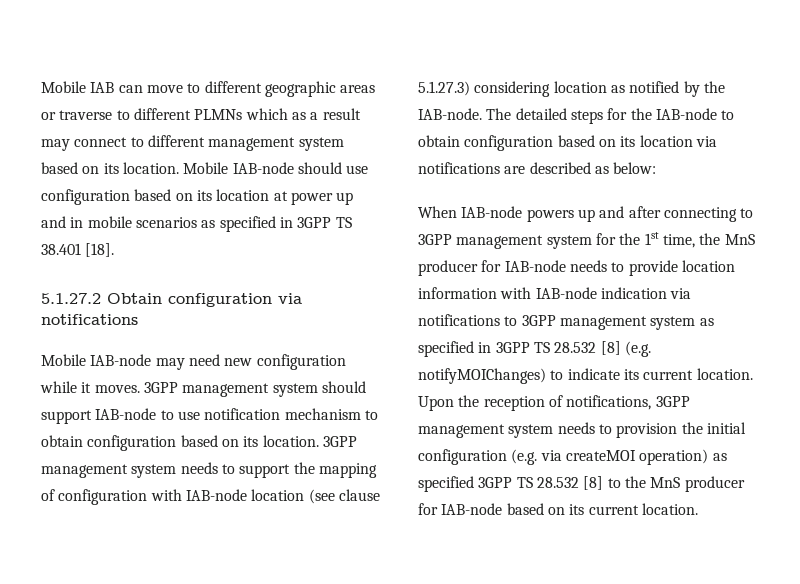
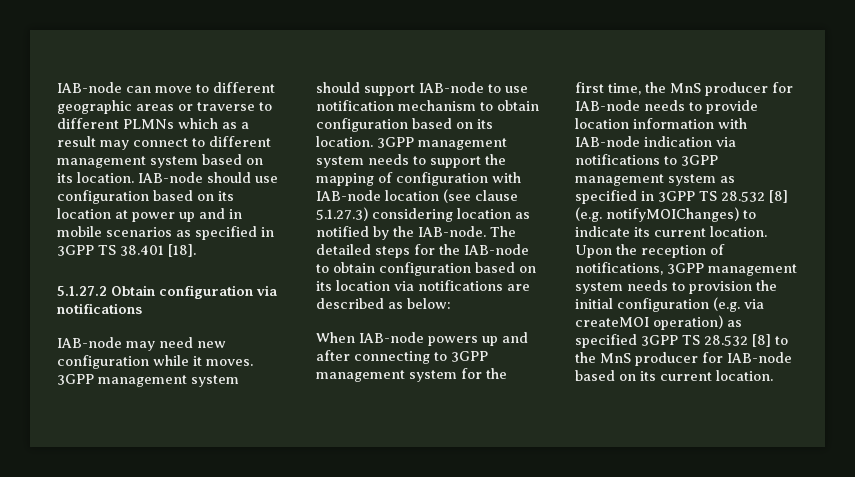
[41,81,115,93] Mobile IAB -> [57,82,122,93] IAB-node
[183,162,229,174] Mobile -> (134, 177) none
[41,354,86,366] Mobile -> (142, 308) none
[644,232,659,245] 1st -> [575,82,604,93] first

